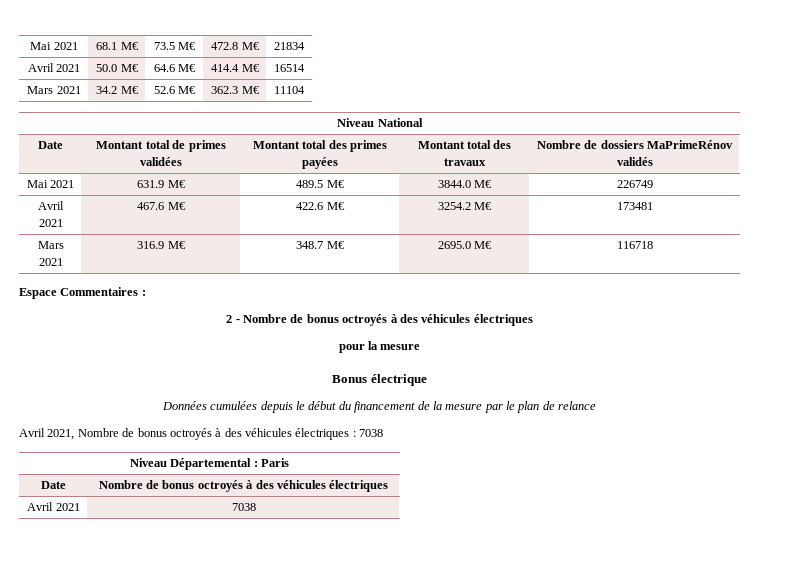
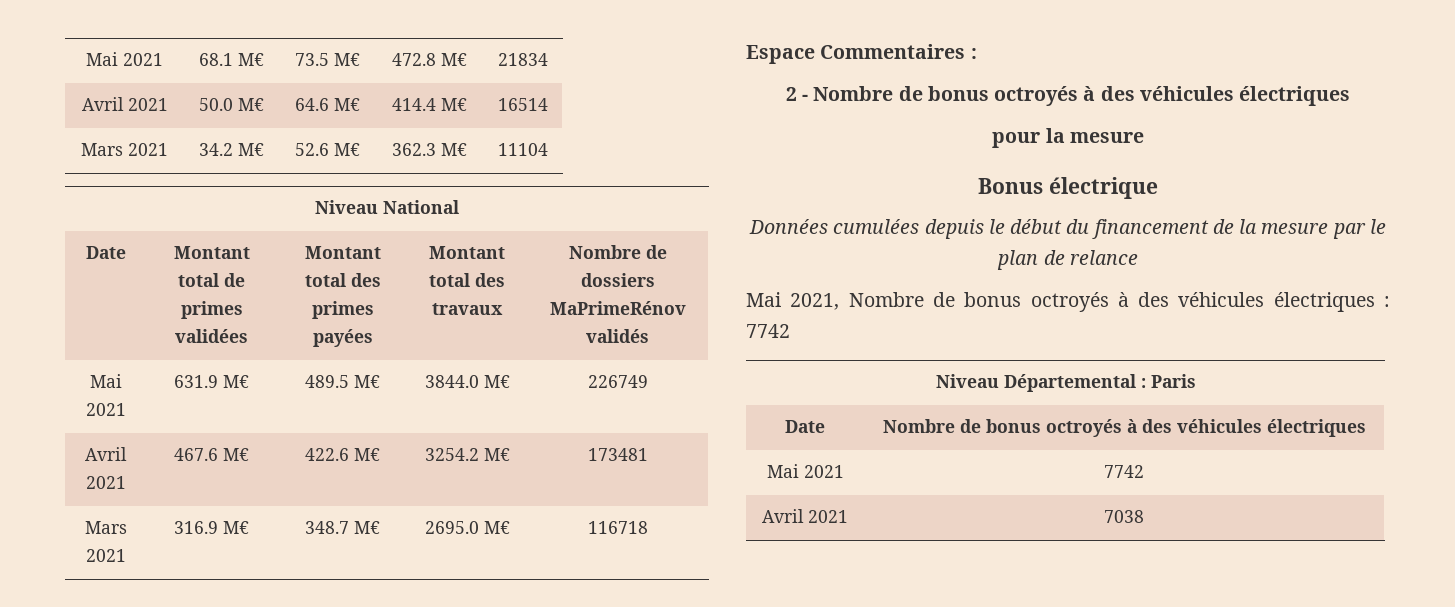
[19,428,45,437] Avril -> [746,292,781,307] Mai
[359,429,384,437] 7038 -> [746,324,790,338] 7742
(389, 486) none -> [766,464,844,478] [1104,465,1144,478] // Mai 2021 | 7742

